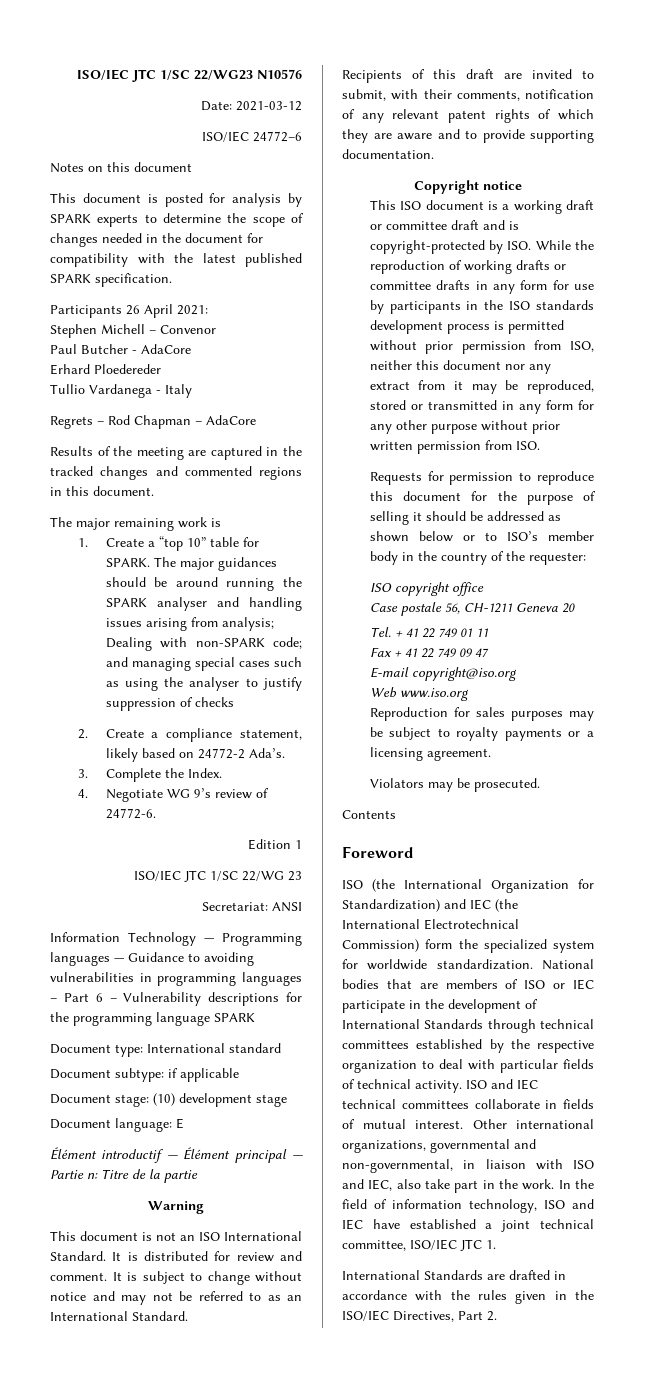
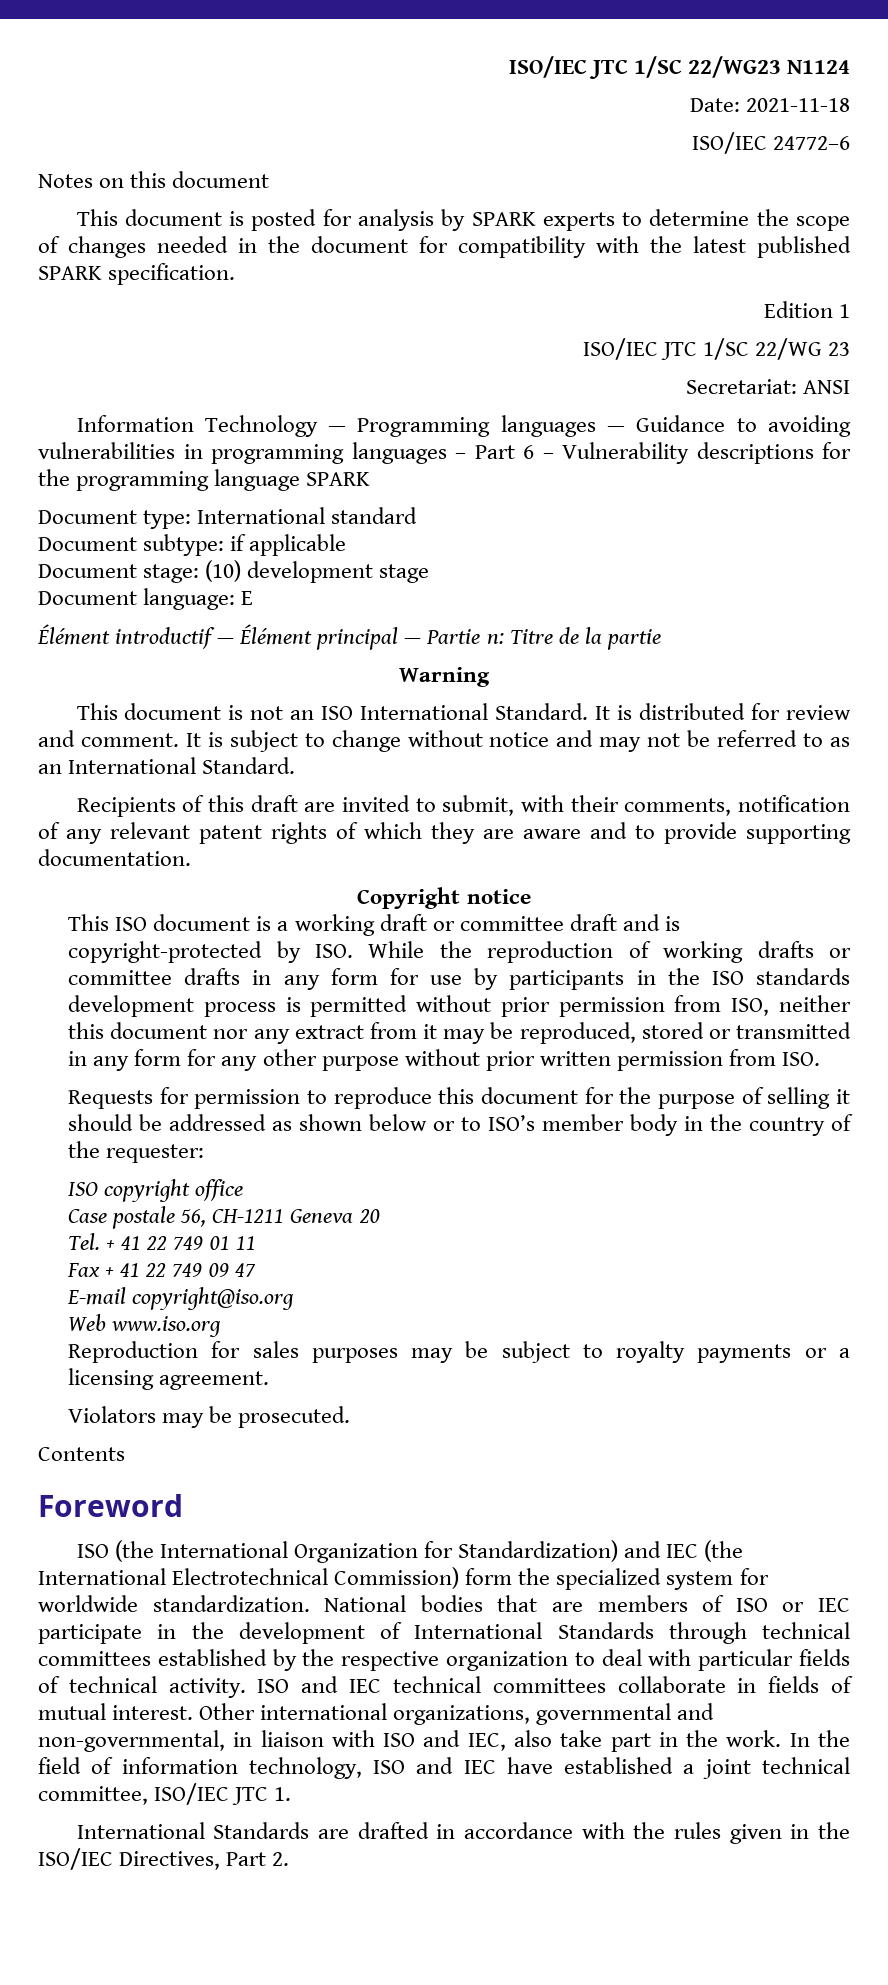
[257,69,302,79] N10576 -> [787,60,851,74] N1124
[236,101,302,111] 2021-03-12 -> [746,98,850,112] 2021-11-18
[50,304,208,318] [50,324,216,338] [50,344,191,354] [50,364,161,375] [50,384,192,398] [50,415,256,429] [50,446,303,460] [50,466,302,480] [50,486,154,496] [50,517,221,531] [77,536,259,551] [105,557,277,571] [105,577,302,591] [105,597,302,611] [105,617,274,631] [105,637,302,651] [105,657,302,671] [105,677,302,691] [105,697,234,711] [77,728,302,742] [105,748,285,762] [77,768,222,782] [77,788,269,802] [105,808,156,819] // Participants 26 April 2021: // Stephen Michell – Convenor // Paul Butcher - AdaCore // Erhard Ploedereder // Tullio Vardanega - Italy // Regrets – Rod Chapman – AdaCore // Results of the meeting are captured in the tracked changes and commented regions in this document. // The major remaining work is // 1. Create a “top 10” table for SPARK. The major guidances should be around running the SPARK analyser and handling issues arising from analysis; Dealing with non-SPARK code; and managing special cases such as using the analyser to justify suppression of checks // 2. Create a compliance statement, likely based on 24772-2 Ada’s. // 3. Complete the Index. // 4. Negotiate WG 9’s review of 24772-6. -> (236, 274) none

